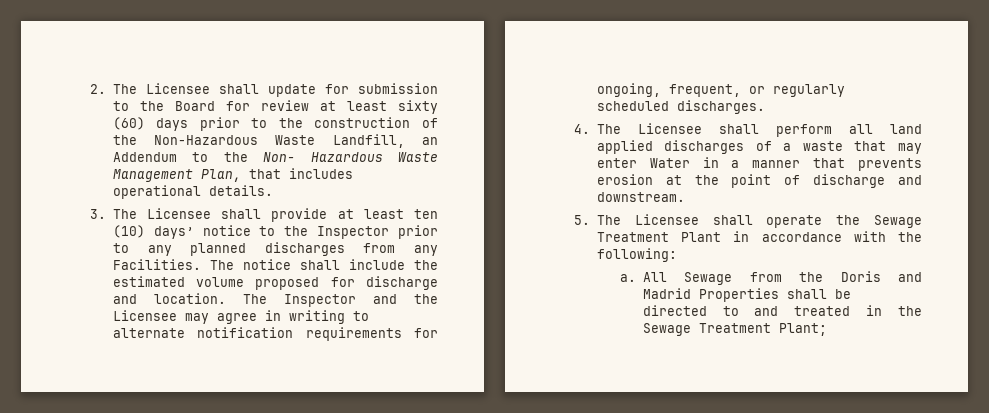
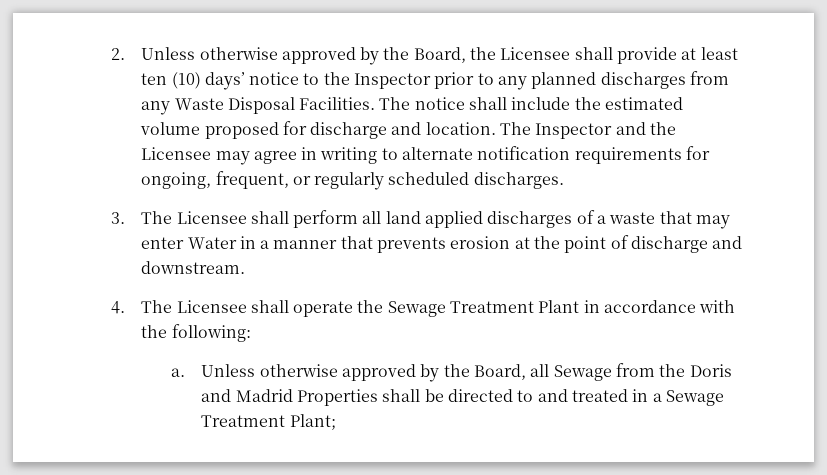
[112,83,438,97] [112,100,438,114] [112,117,439,131] [112,134,438,148] [112,152,438,162] [112,168,353,182] [112,185,273,199] [89,209,137,219] The Licensee shall update for submission to the Board for review at least sixty (60) days prior to the construction of the Non-Hazardous Waste Landfill, an Addendum to the Non- Hazardous Waste Management Plan, that includes operational details. // 3. The -> [141,47,497,65] Unless otherwise approved by the Board, the
(438, 250) none -> [174,97,295,114] Waste Disposal
[573,124,590,134] 4. -> [111,212,126,224] 3.
[573,215,590,225] 5. -> [111,301,126,314] 4.
[642,272,667,282] All -> [201,364,550,382] Unless otherwise approved by the Board, all
[898,306,922,316] the -> [652,393,662,402] a

